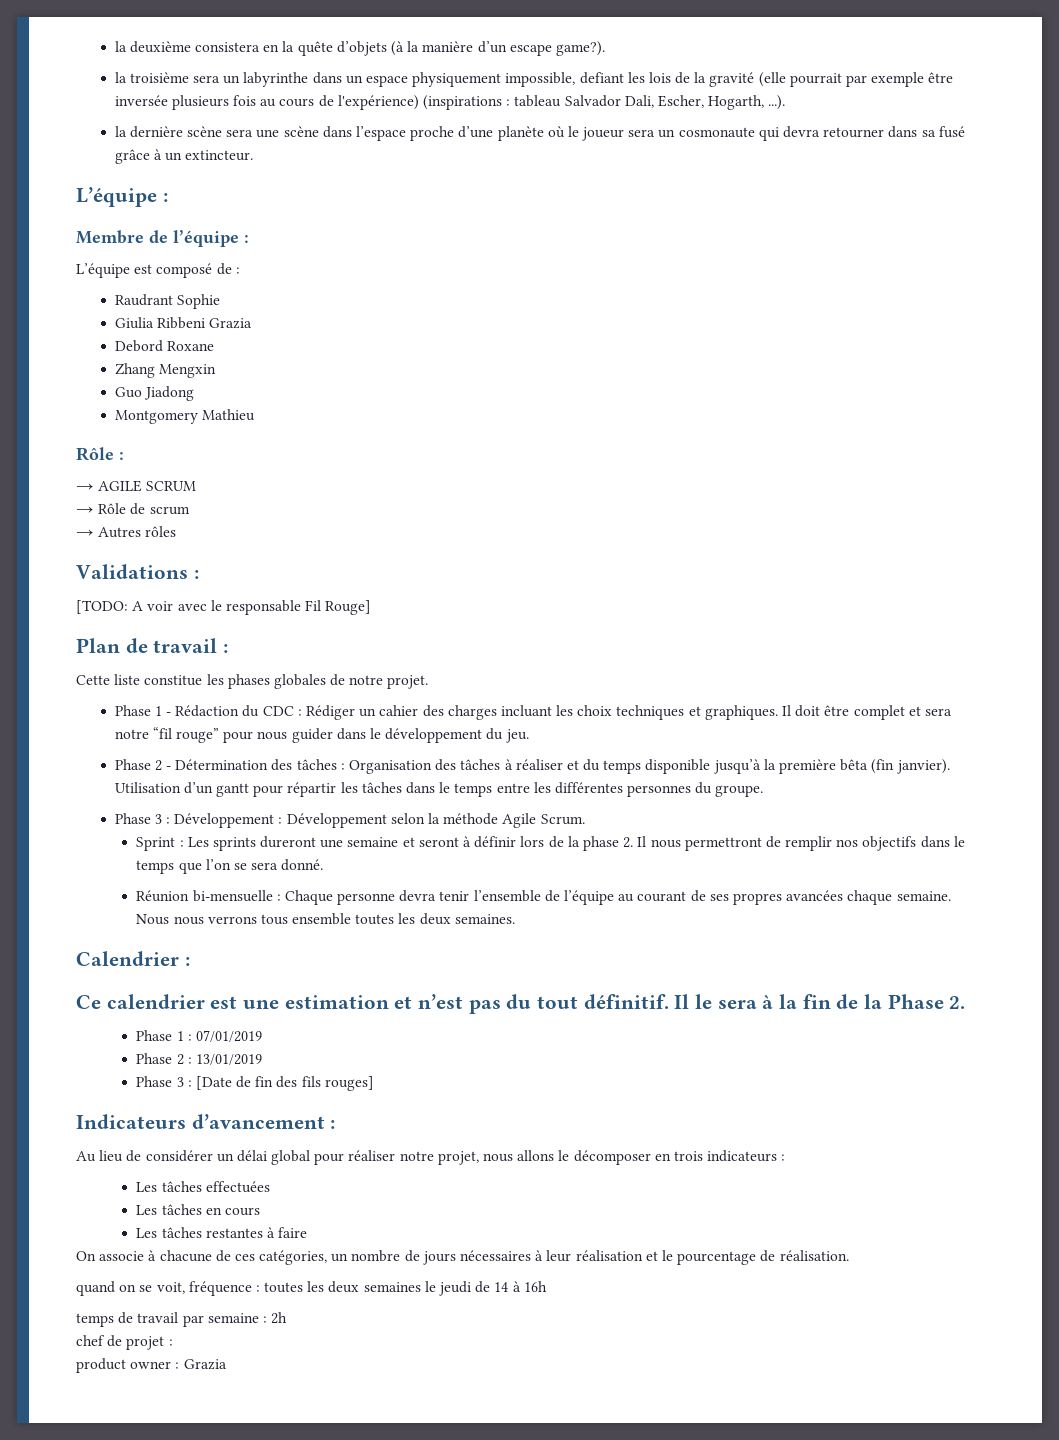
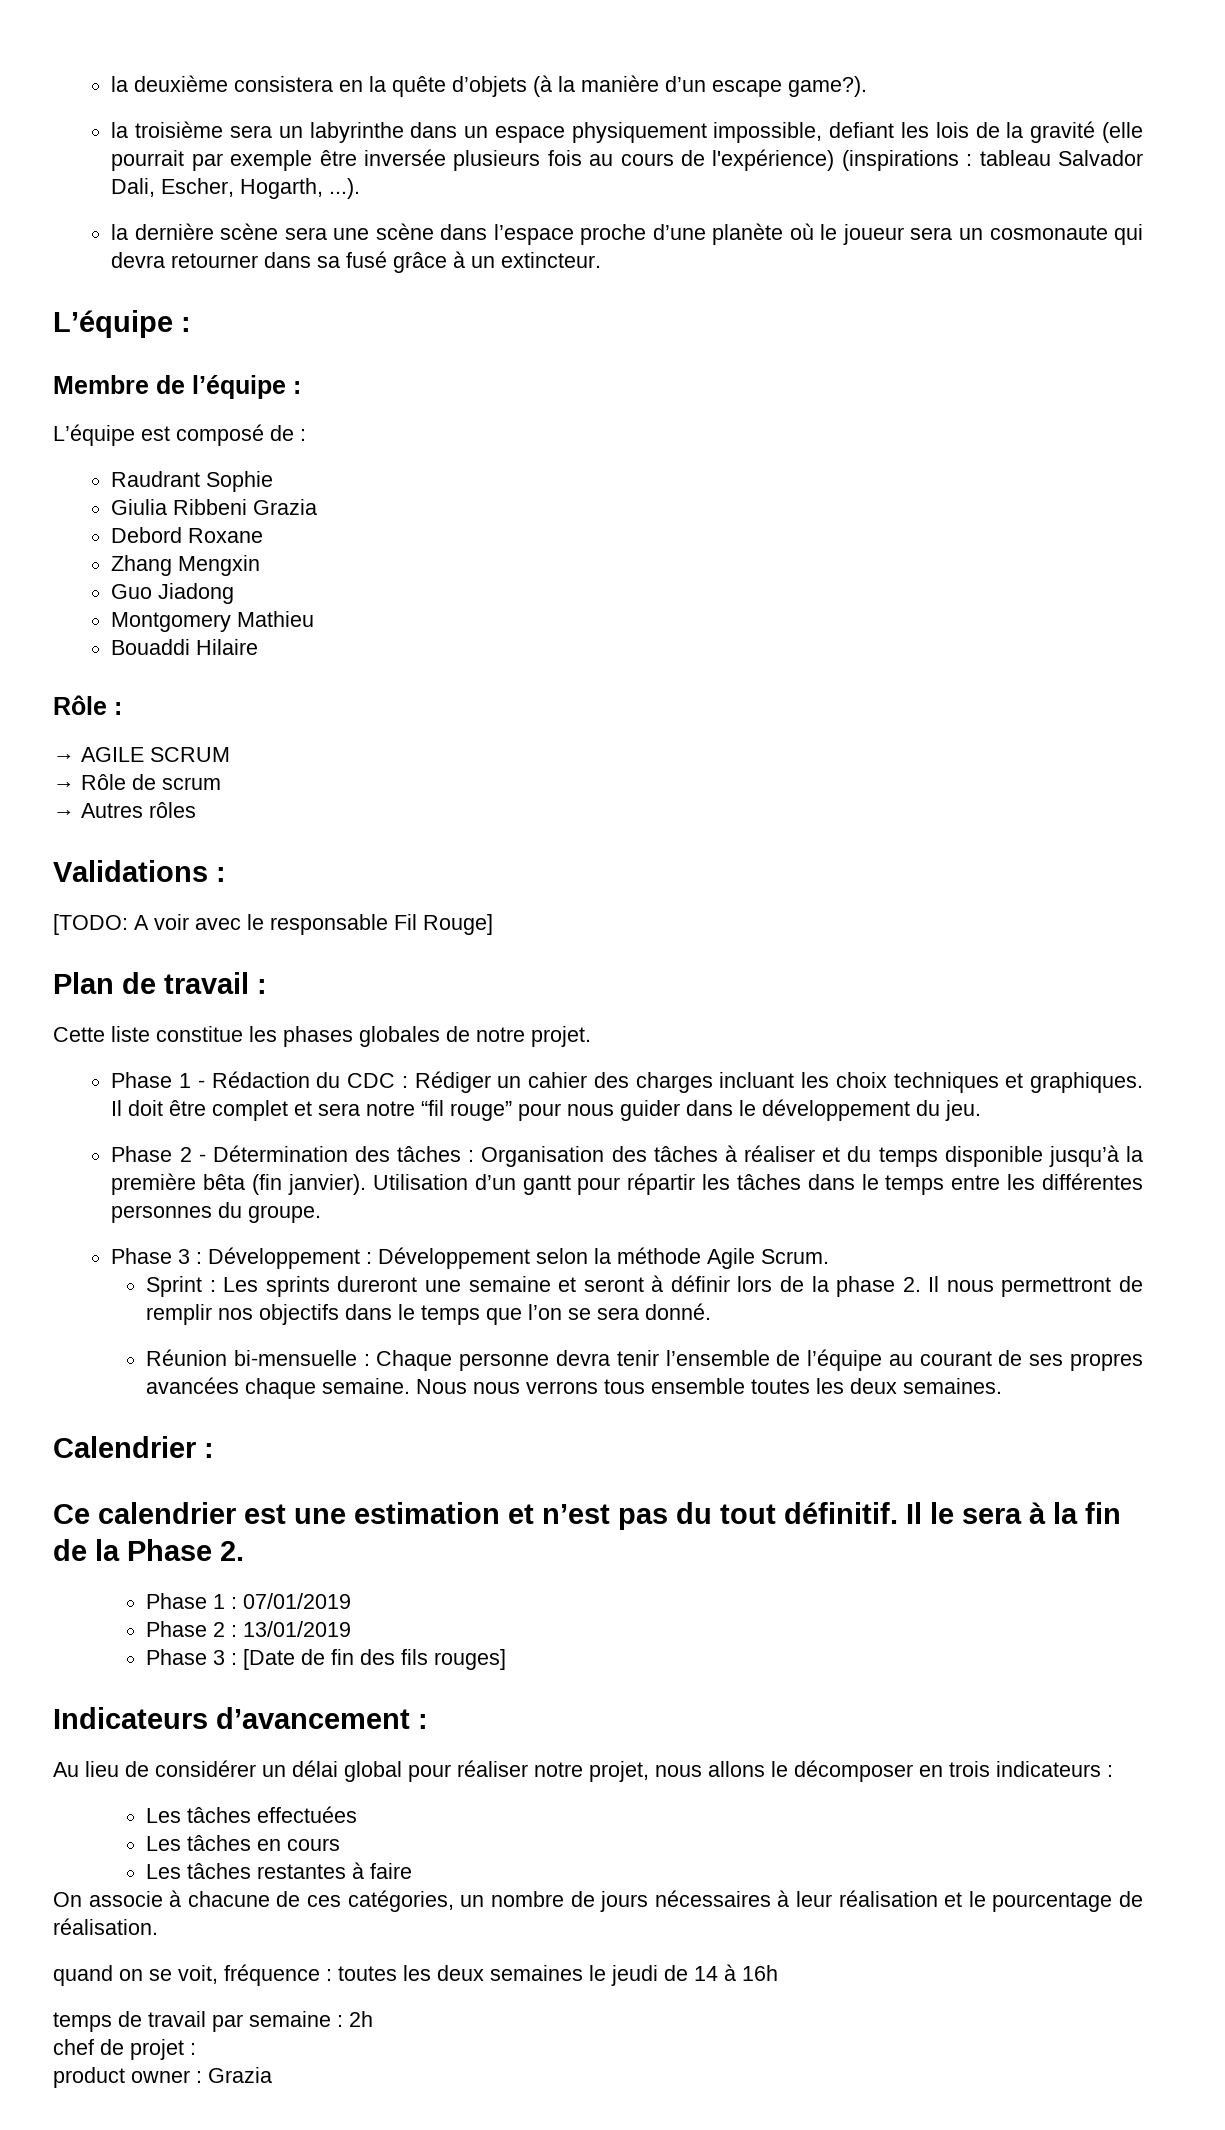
(255, 415) none -> [111,639,259,655] // Bouaddi Hilaire

